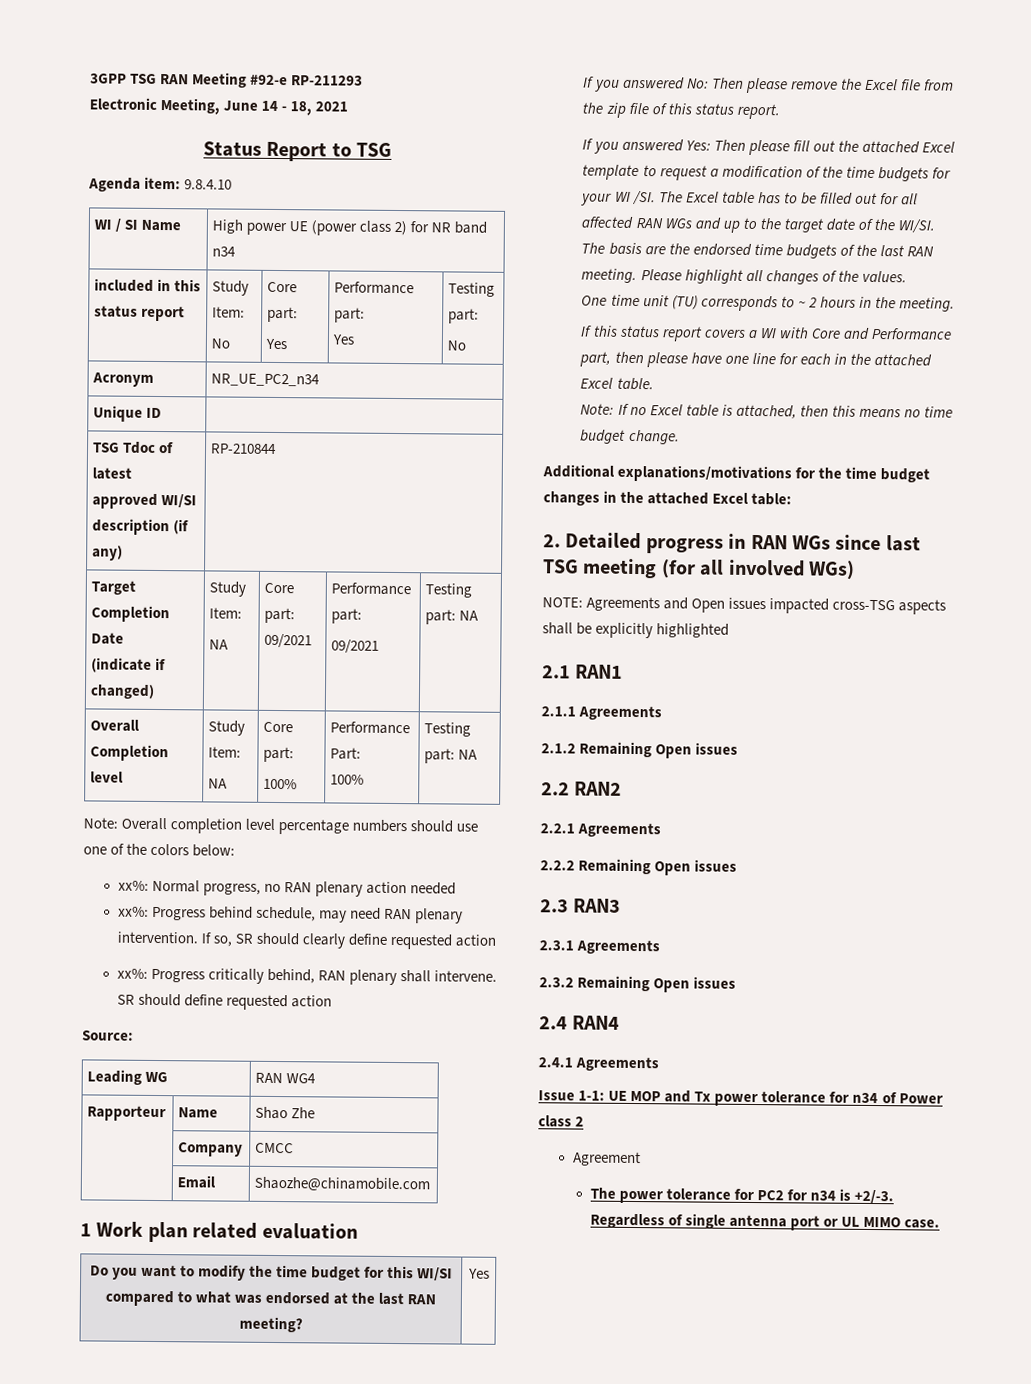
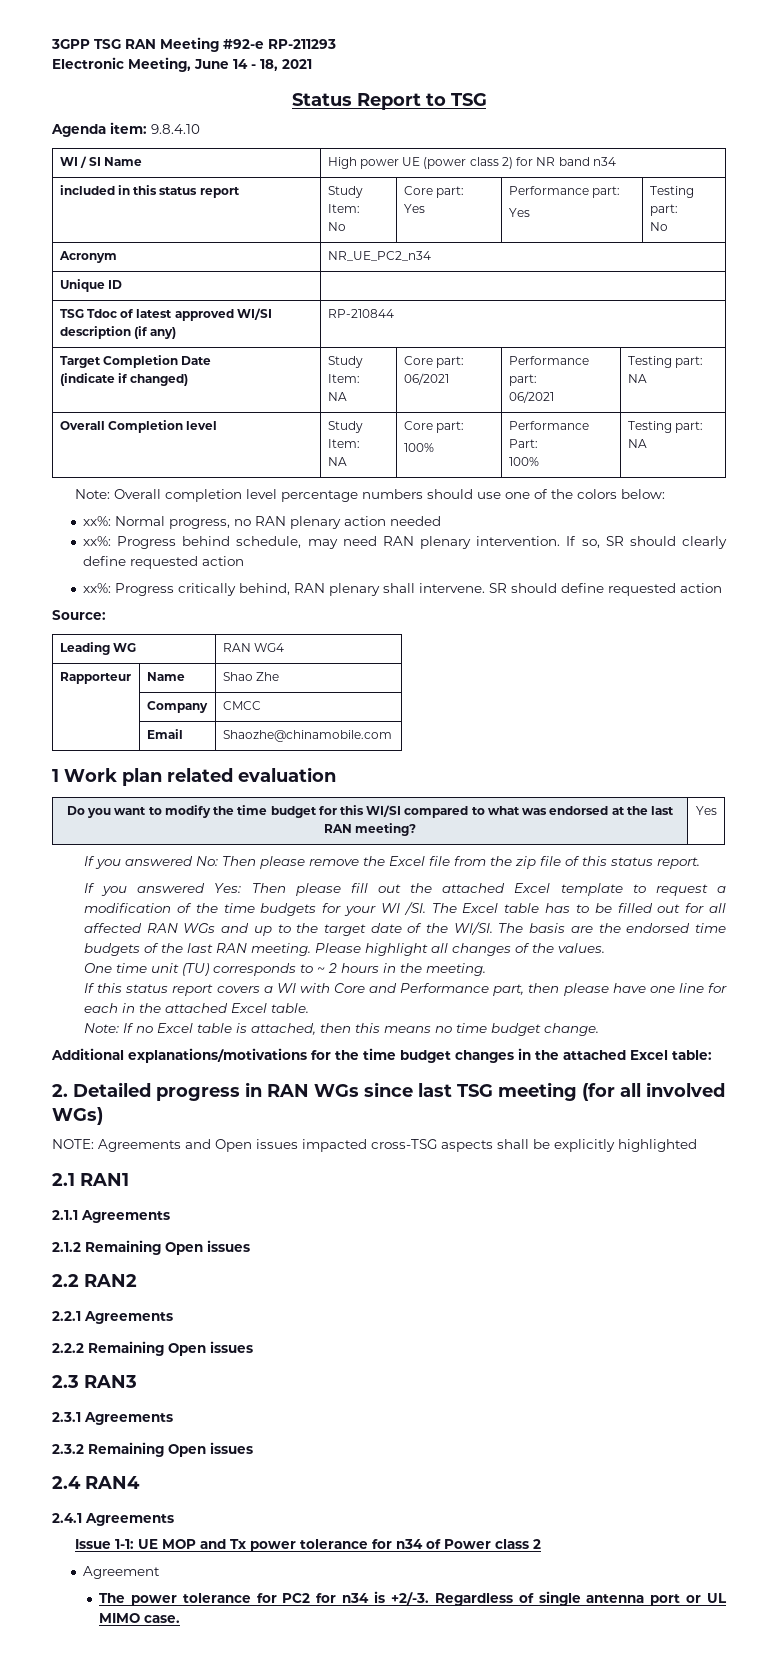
[264,633,313,649] [331,582,412,596] [331,608,363,624] [331,639,380,654] 09/2021 | Performance part: // 09/2021 -> [403,373,449,385] [508,356,589,365] [508,374,537,386] [508,391,554,403] 06/2021 | Performance part: // 06/2021

